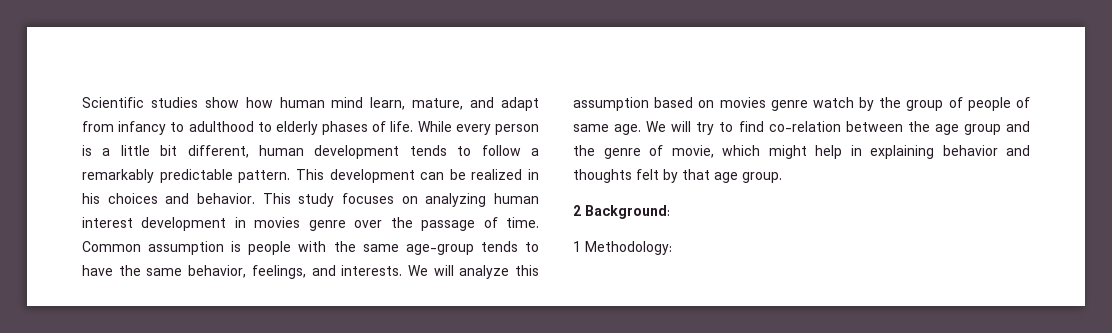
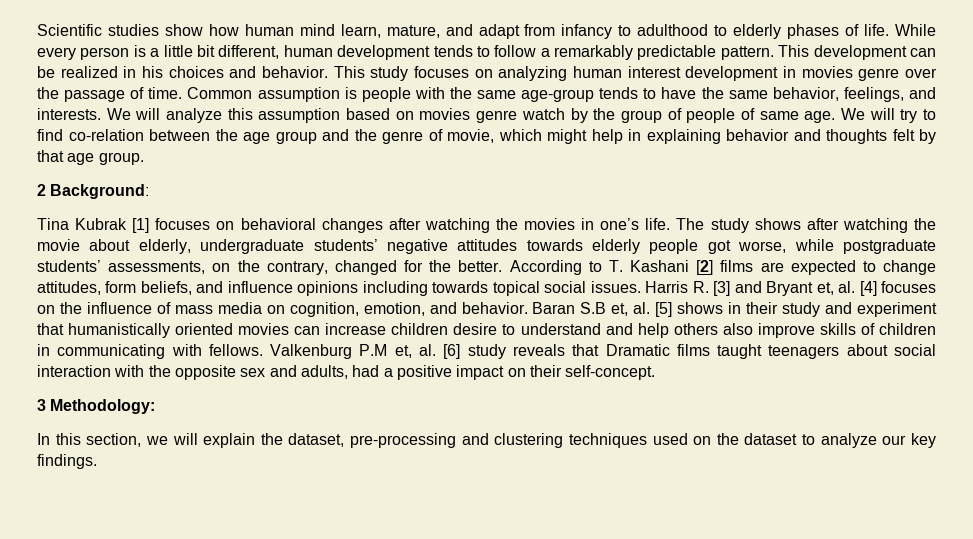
[573,241,672,255] 1 Methodology: -> [37,218,937,233] [37,239,936,254] [37,260,936,275] [37,281,937,296] [37,302,938,317] [37,323,936,338] [37,344,936,359] [37,365,656,380] [37,399,156,414] [37,433,937,448] [37,454,97,469] Tina Kubrak [1] focuses on behavioral changes after watching the movies in one’s life. The study shows after watching the movie about elderly, undergraduate students’ negative attitudes towards elderly people got worse, while postgraduate students’ assessments, on the contrary, changed for the better. According to T. Kashani [2] films are expected to change attitudes, form beliefs, and influence opinions including towards topical social issues. Harris R. [3] and Bryant et, al. [4] focuses on the influence of mass media on cognition, emotion, and behavior. Baran S.B et, al. [5] shows in their study and experiment that humanistically oriented movies can increase children desire to understand and help others also improve skills of children in communicating with fellows. Valkenburg P.M et, al. [6] study reveals that Dramatic films taught teenagers about social interaction with the opposite sex and adults, had a positive impact on their self-concept. // 3 Methodology: // In this section, we will explain the dataset, pre-processing and clustering techniques used on the dataset to analyze our key findings.

